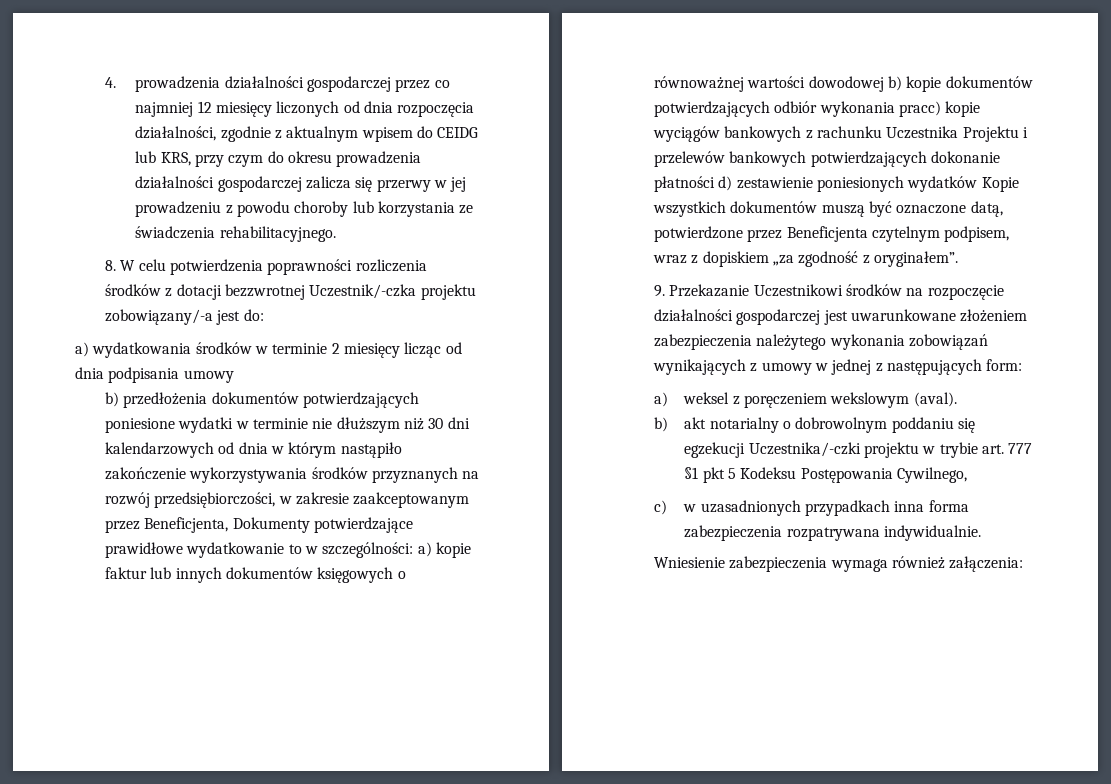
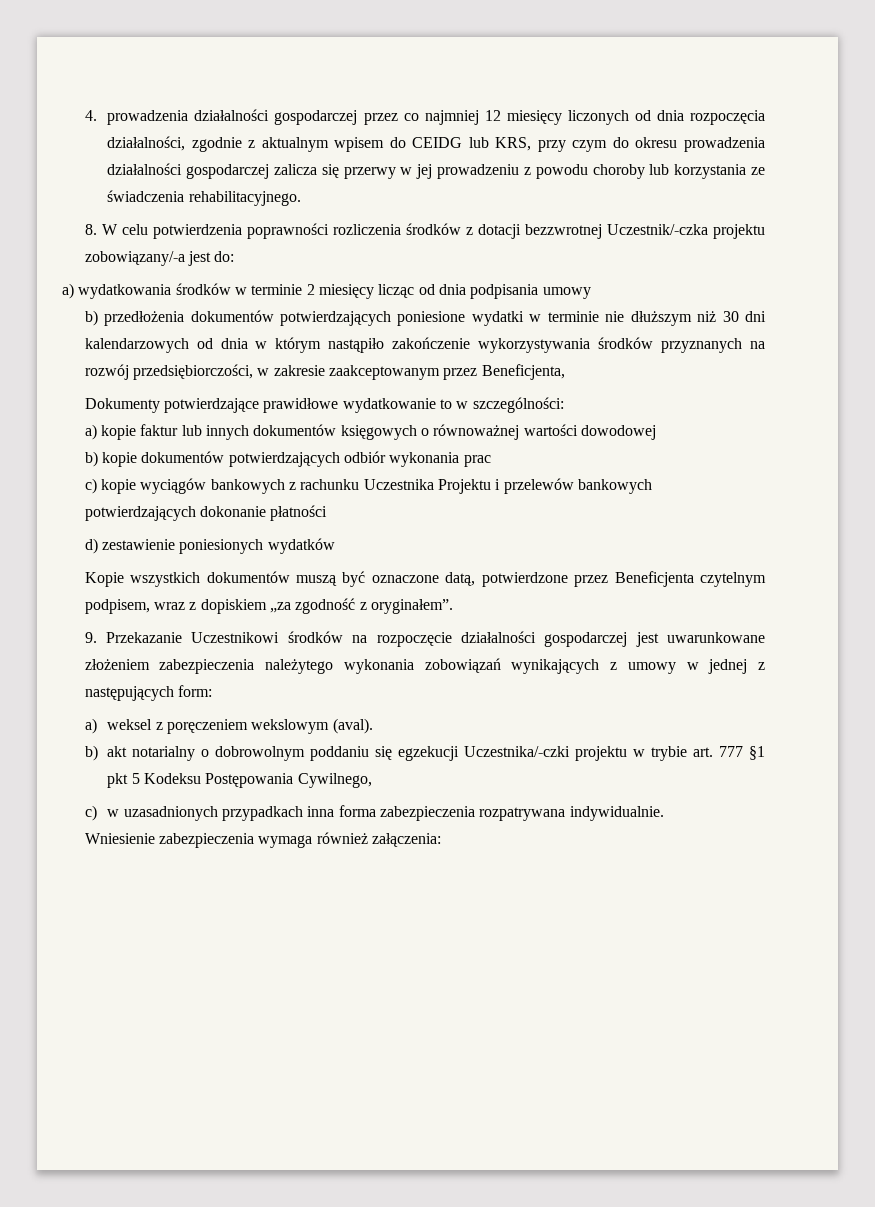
(229, 525) none -> (565, 372) //
(414, 550) none -> (564, 405) //
(884, 84) none -> (656, 432) //
[899,101,942,117] pracc) -> [463,455,491,467] [84,478,97,494] prac // c)
(716, 184) none -> (328, 513) //
(978, 184) none -> (335, 546) //

